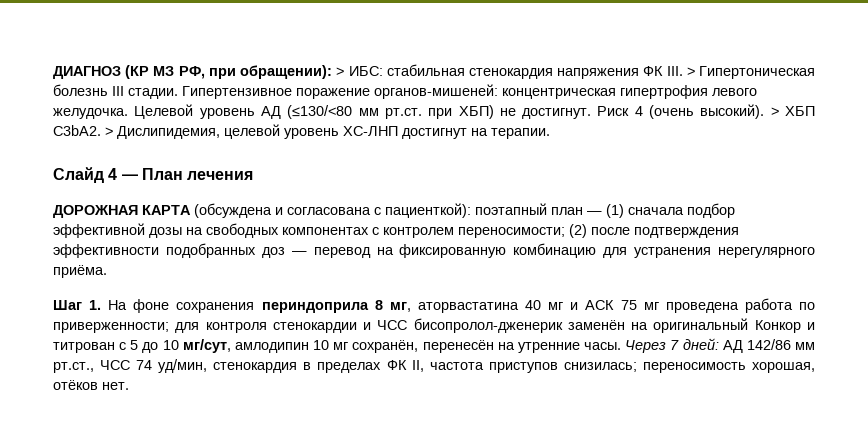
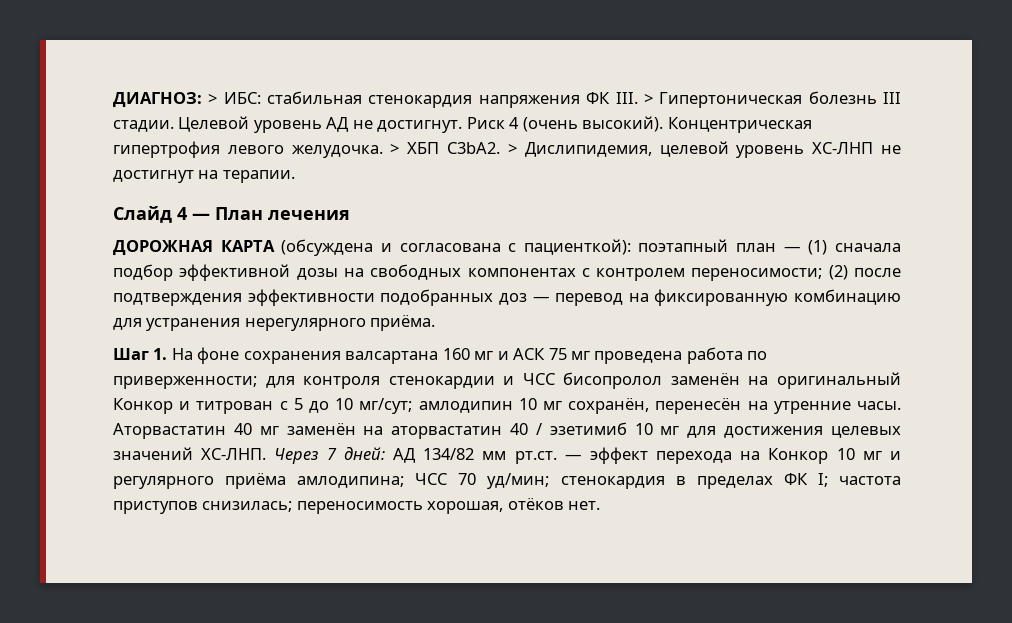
[53,65,333,79] ДИАГНОЗ (КР МЗ РФ, при обращении): -> [113,92,202,108] ДИАГНОЗ:
[182,84,757,99] [53,104,494,119] Гипертензивное поражение органов-мишеней: концентрическая гипертрофия левого желудочка. Целевой уровень АД (≤130/<80 мм рт.ст. при ХБП) -> [178,116,350,133] Целевой уровень АД
(765, 111) none -> [667,117,812,133] [113,141,383,158] Концентрическая гипертрофия левого желудочка.
(398, 131) none -> [881,145,902,154] не
[261,300,542,313] периндоприла 8 мг, аторвастатина 40 -> [345,348,470,364] валсартана 160
[413,318,563,333] бисопролол-дженерик -> [563,372,663,389] бисопролол
[182,339,231,353] мг/сут, -> [359,398,413,414] мг/сут;
[625,338,815,353] [53,359,208,373] Через 7 дней: АД 142/86 мм рт.ст., ЧСС 74 уд/мин, -> [113,422,901,439] [113,446,901,464] [113,472,550,489] Аторвастатин 40 мг заменён на аторвастатин 40 / эзетимиб 10 мг для достижения целевых значений ХС-ЛНП. Через 7 дней: АД 134/82 мм рт.ст. — эффект перехода на Конкор 10 мг и регулярного приёма амлодипина; ЧСС 70 уд/мин;
[411,360,424,372] II, -> [817,473,828,487] I;

